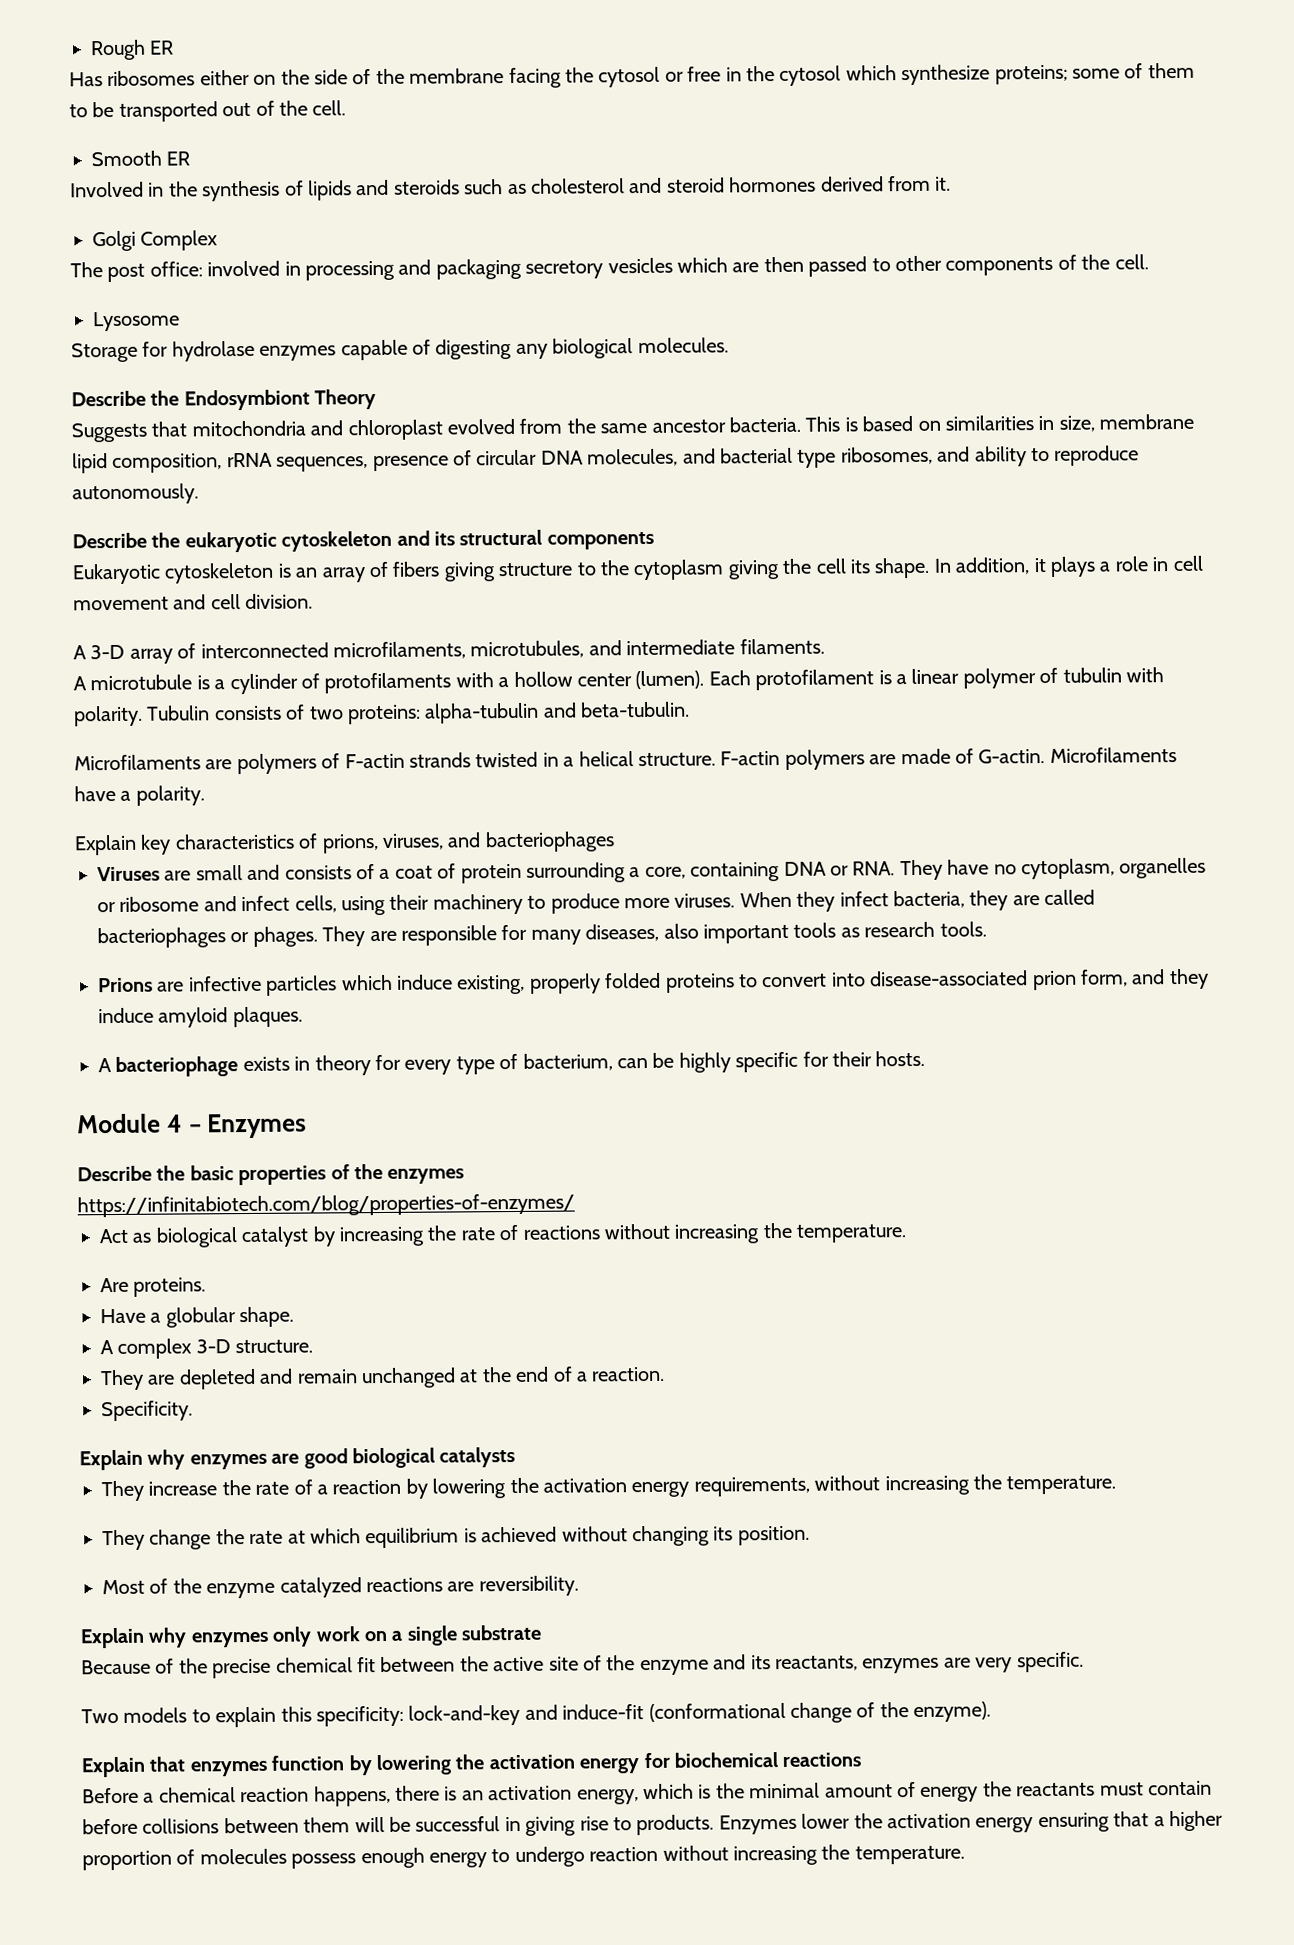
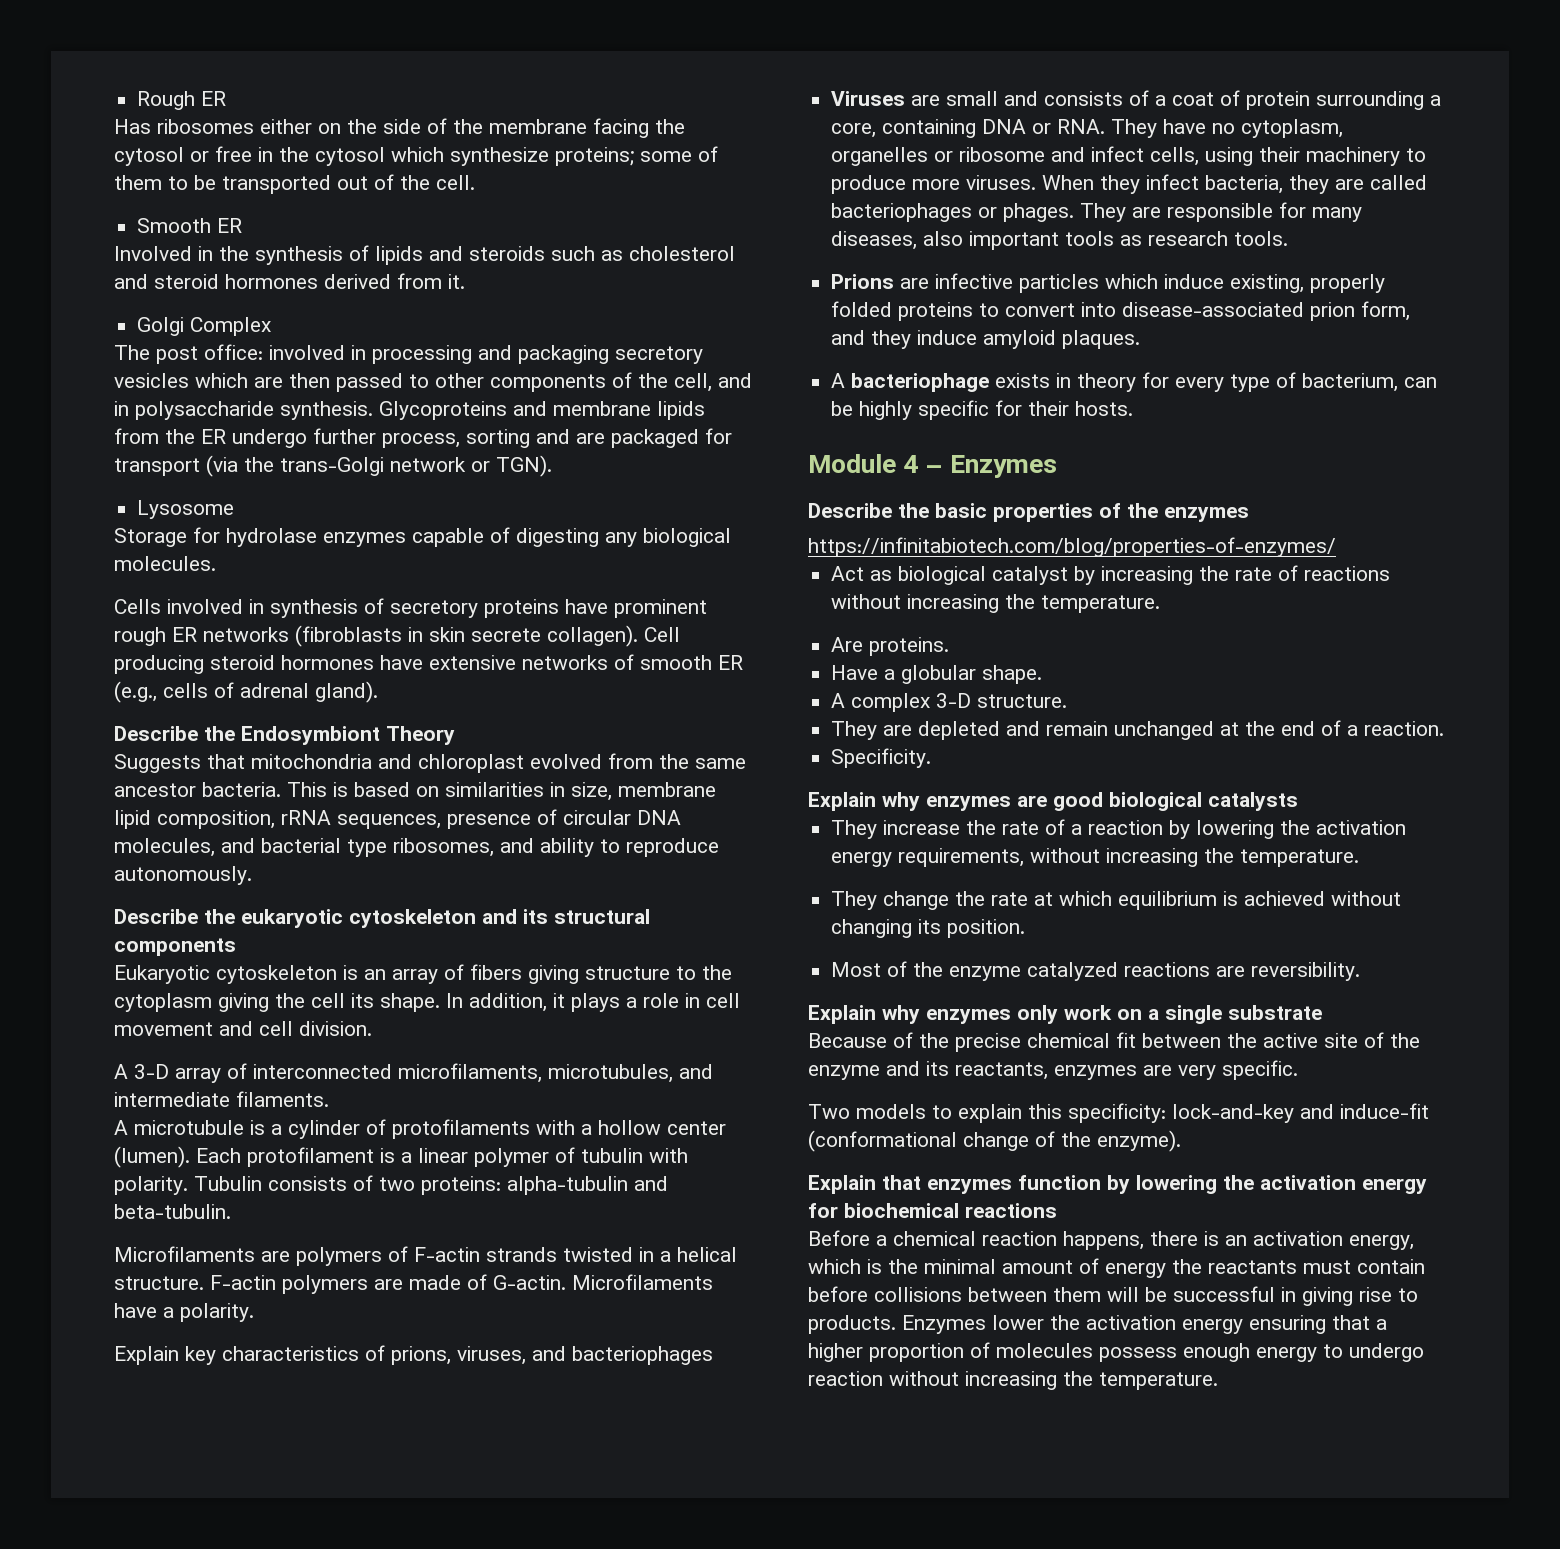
[1114,254,1149,270] cell. -> [674,373,752,392] [114,401,705,420] [114,428,732,448] [114,455,552,477] cell, and in polysaccharide synthesis. Glycoproteins and membrane lipids from the ER undergo further process, sorting and are packaged for transport (via the trans-Golgi network or TGN).
(729, 345) none -> [114,598,707,618] [114,625,680,647] [114,654,743,674] [114,681,378,703] // Cells involved in synthesis of secretory proteins have prominent rough ER networks (fibroblasts in skin secrete collagen). Cell producing steroid hormones have extensive networks of smooth ER (e.g., cells of adrenal gland).

